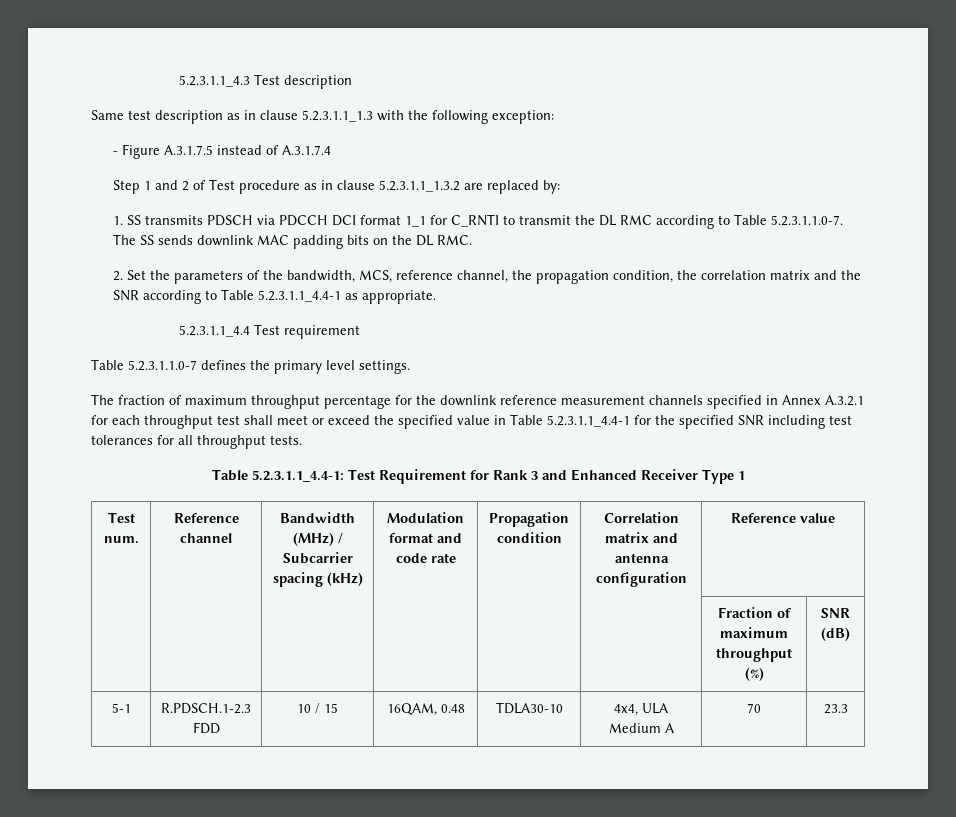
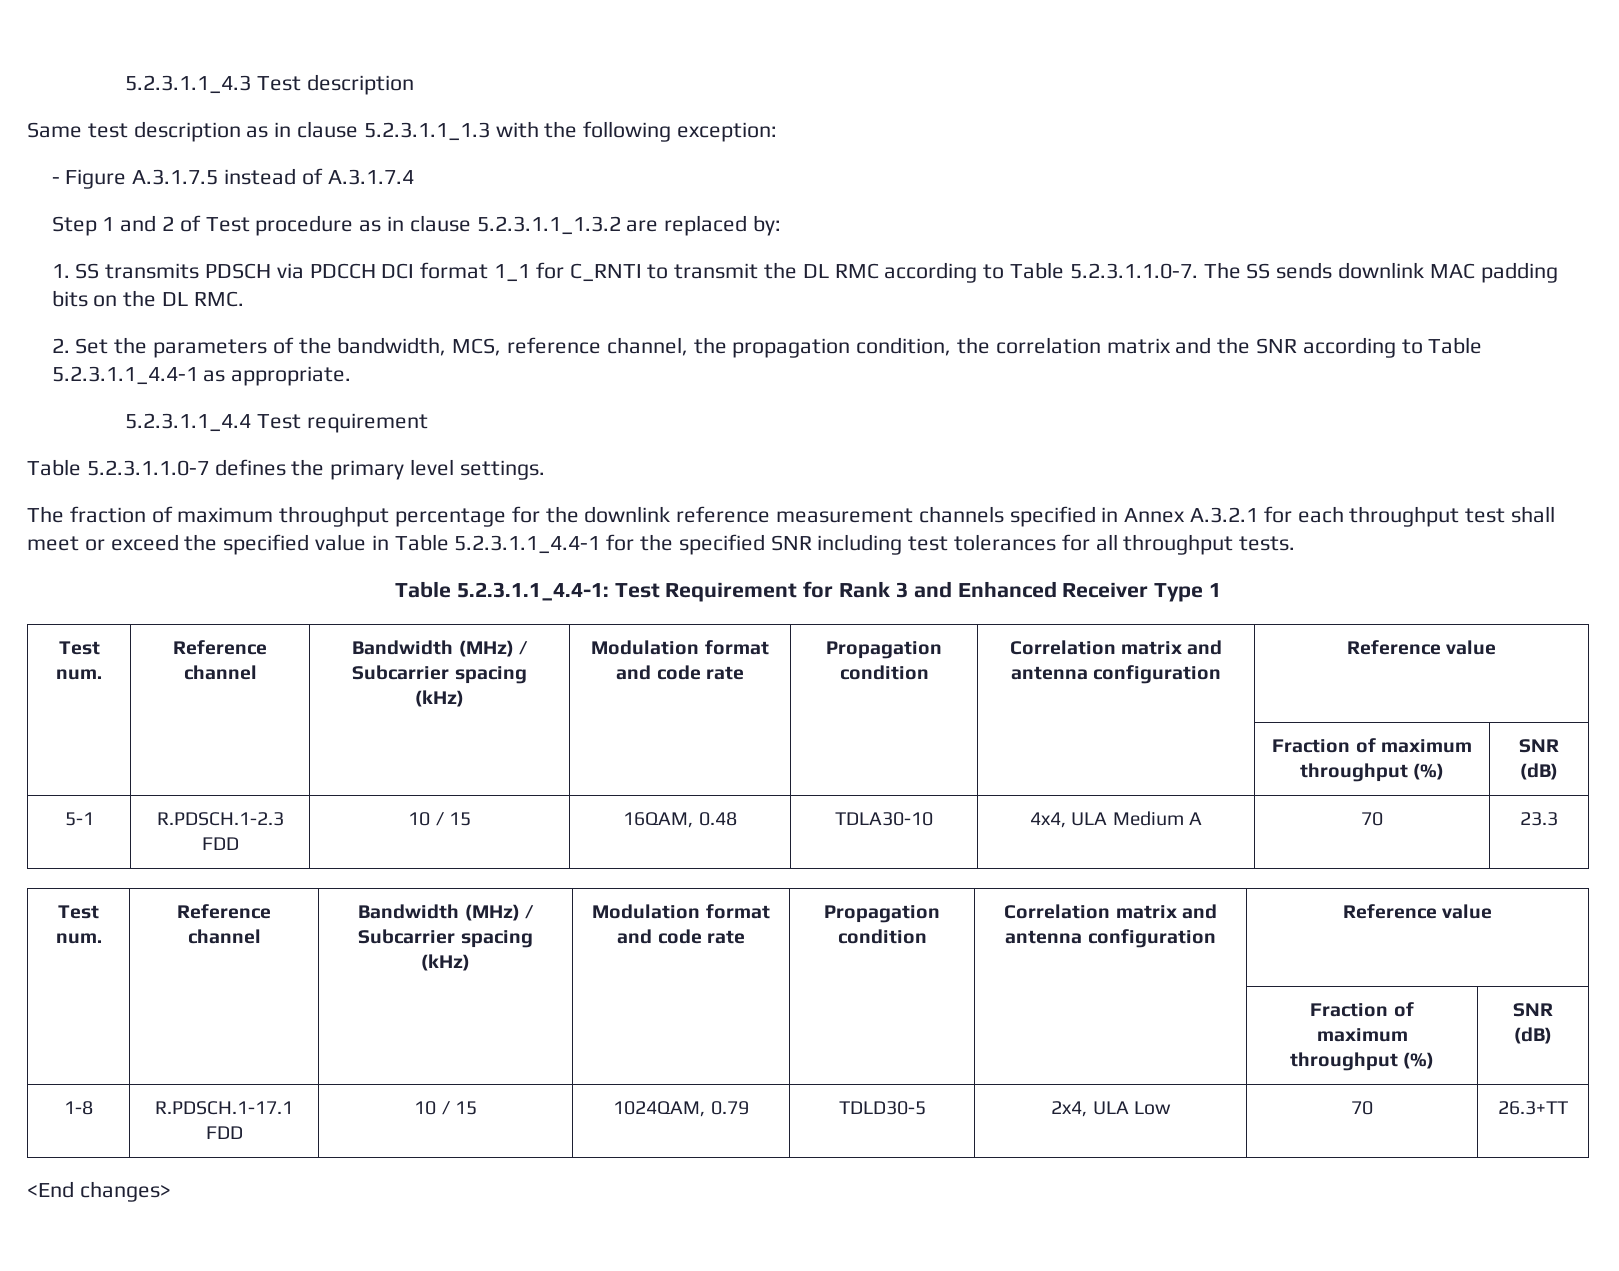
(848, 709) none -> [58,905,99,919] [55,933,102,944] [176,904,271,919] [187,929,261,944] [358,904,534,921] [358,929,533,948] [421,954,470,971] [592,904,770,919] [617,929,745,944] [824,905,940,923] [837,929,927,944] [1004,904,1217,919] [1005,929,1216,948] [1342,904,1493,919] [1310,1002,1414,1017] [1316,1028,1408,1042] [1289,1052,1435,1071] [1513,1003,1553,1017] [1514,1027,1552,1044] [64,1101,93,1115] [155,1101,293,1115] [205,1126,243,1139] [414,1101,477,1115] [613,1101,749,1117] [838,1101,926,1115] [1051,1101,1171,1117] [1351,1101,1373,1115] [1498,1101,1568,1115] [27,1181,171,1202] // Test num. | Reference channel | Bandwidth (MHz) / Subcarrier spacing (kHz) | Modulation format and code rate | Propagation condition | Correlation matrix and antenna configuration | Reference value // | | | | | | Fraction of maximum throughput (%) | SNR (dB) // 1-8 | R.PDSCH.1-17.1 FDD | 10 / 15 | 1024QAM, 0.79 | TDLD30-5 | 2x4, ULA Low | 70 | 26.3+TT // <End changes>

